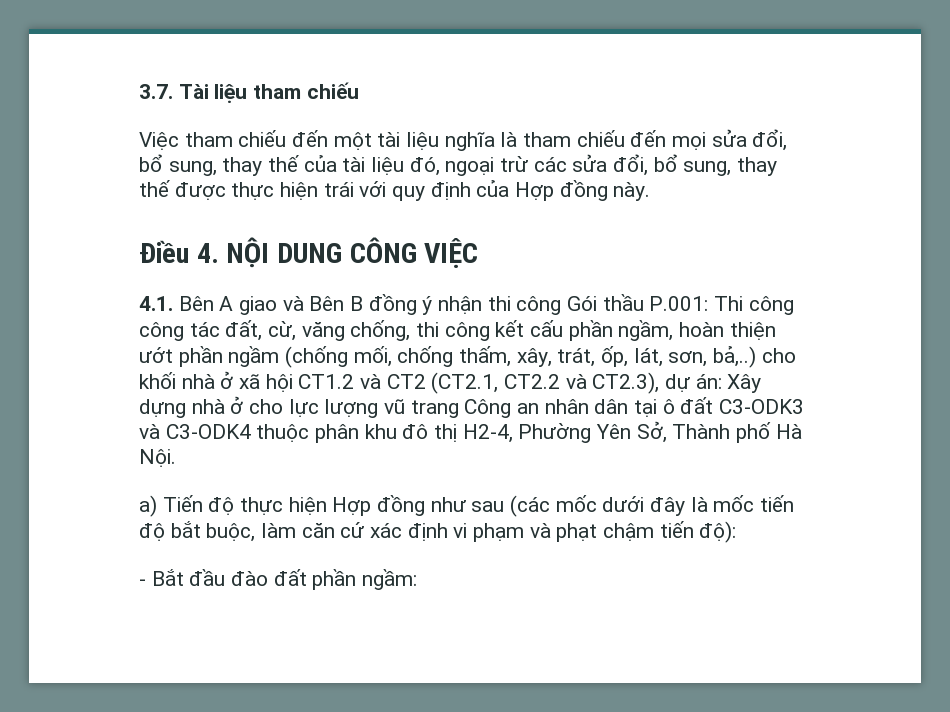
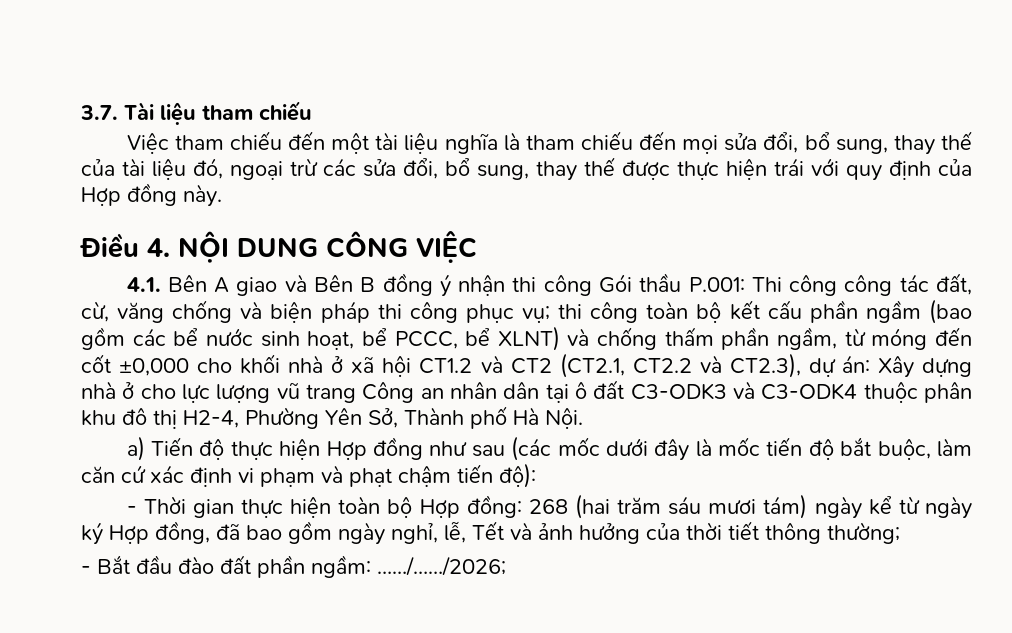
[350,320,776,341] [139,346,757,368] chống, thi công kết cấu phần ngầm, hoàn thiện ướt phần ngầm (chống mối, chống thấm, xây, trát, ốp, lát, sơn, bả,..) -> [172,299,972,324] [81,326,972,351] [81,354,190,376] chống và biện pháp thi công phục vụ; thi công toàn bộ kết cấu phần ngầm (bao gồm các bể nước sinh hoạt, bể PCCC, bể XLNT) và chống thấm phần ngầm, từ móng đến cốt ±0,000
(737, 532) none -> [126,494,972,519] [81,521,900,545] // - Thời gian thực hiện toàn bộ Hợp đồng: 268 (hai trăm sáu mươi tám) ngày kể từ ngày ký Hợp đồng, đã bao gồm ngày nghỉ, lễ, Tết và ảnh hưởng của thời tiết thông thường;
(418, 579) none -> [377,556,506,576] ……/……/2026;

